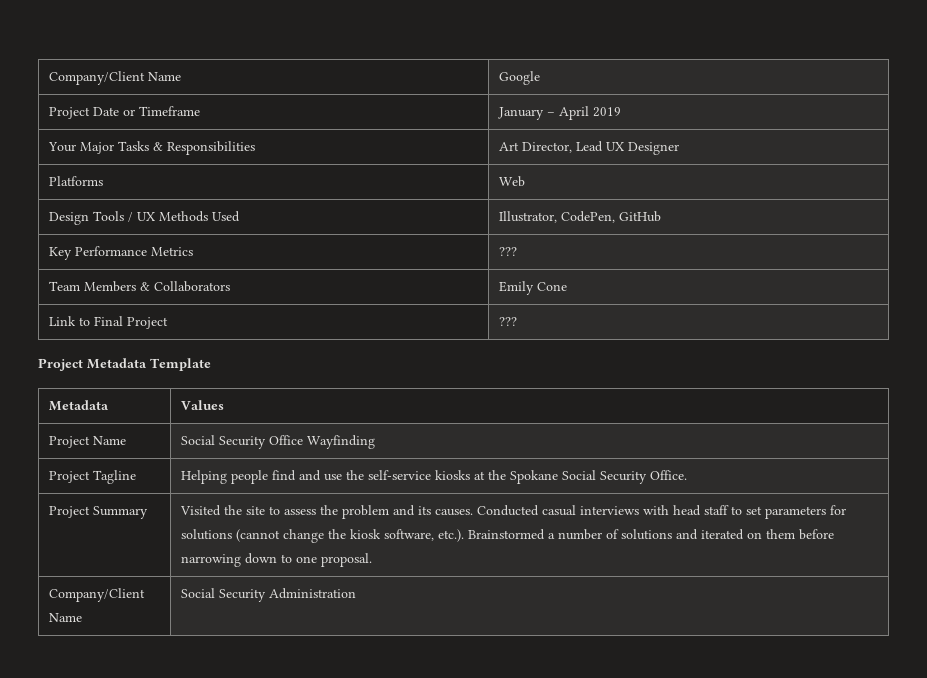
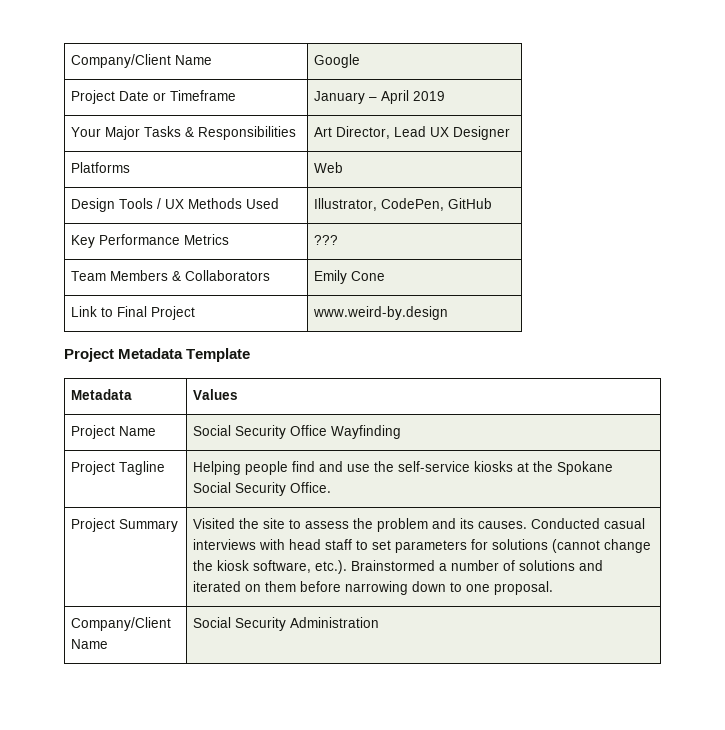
[498,317,517,326] ??? -> [313,306,449,320] www.weird-by.design

